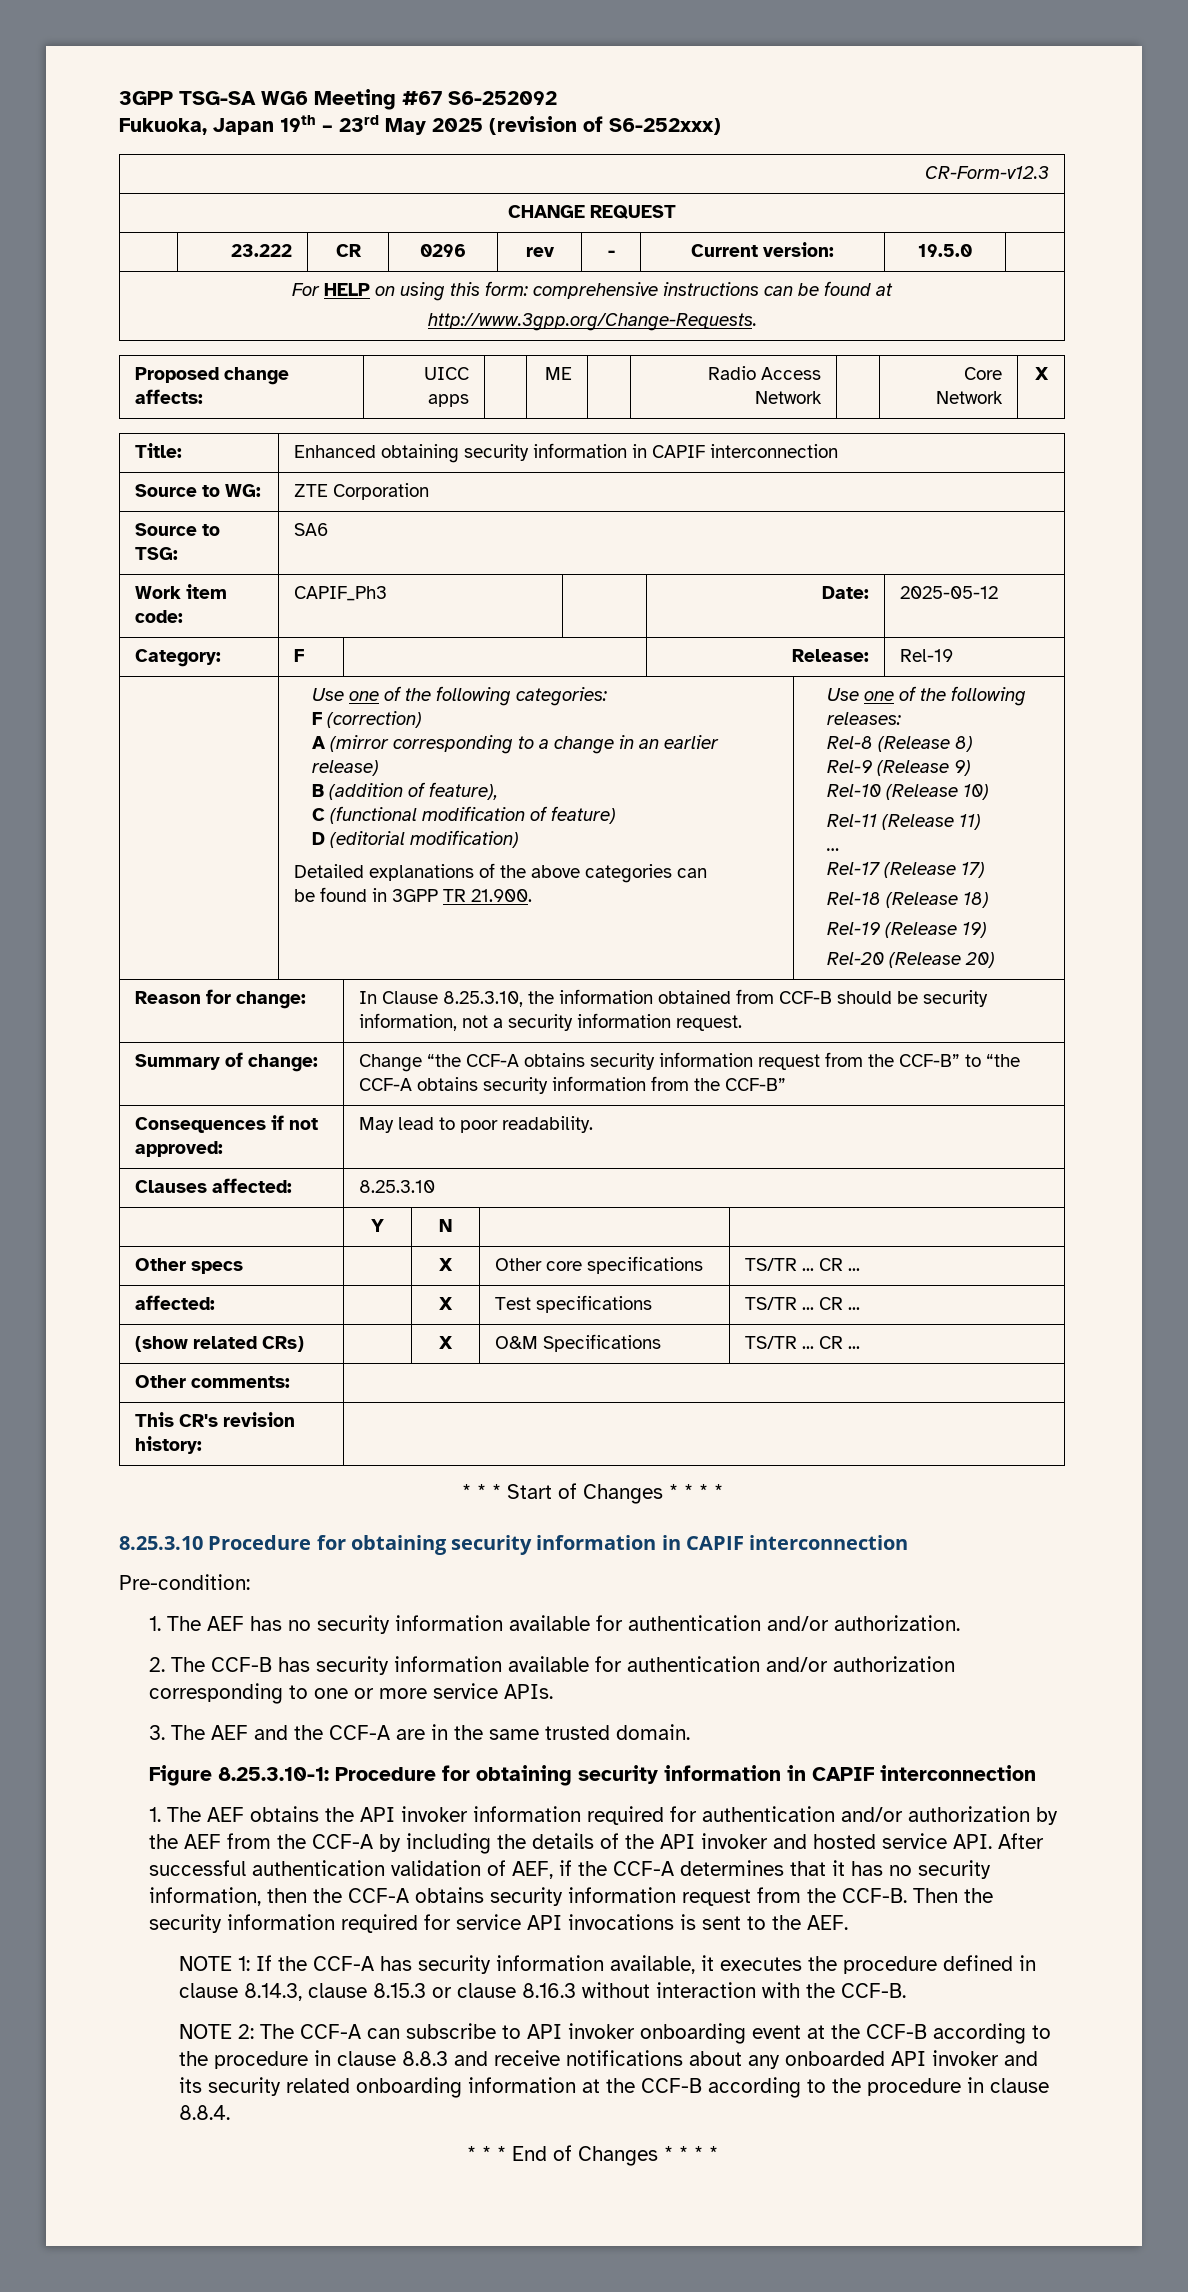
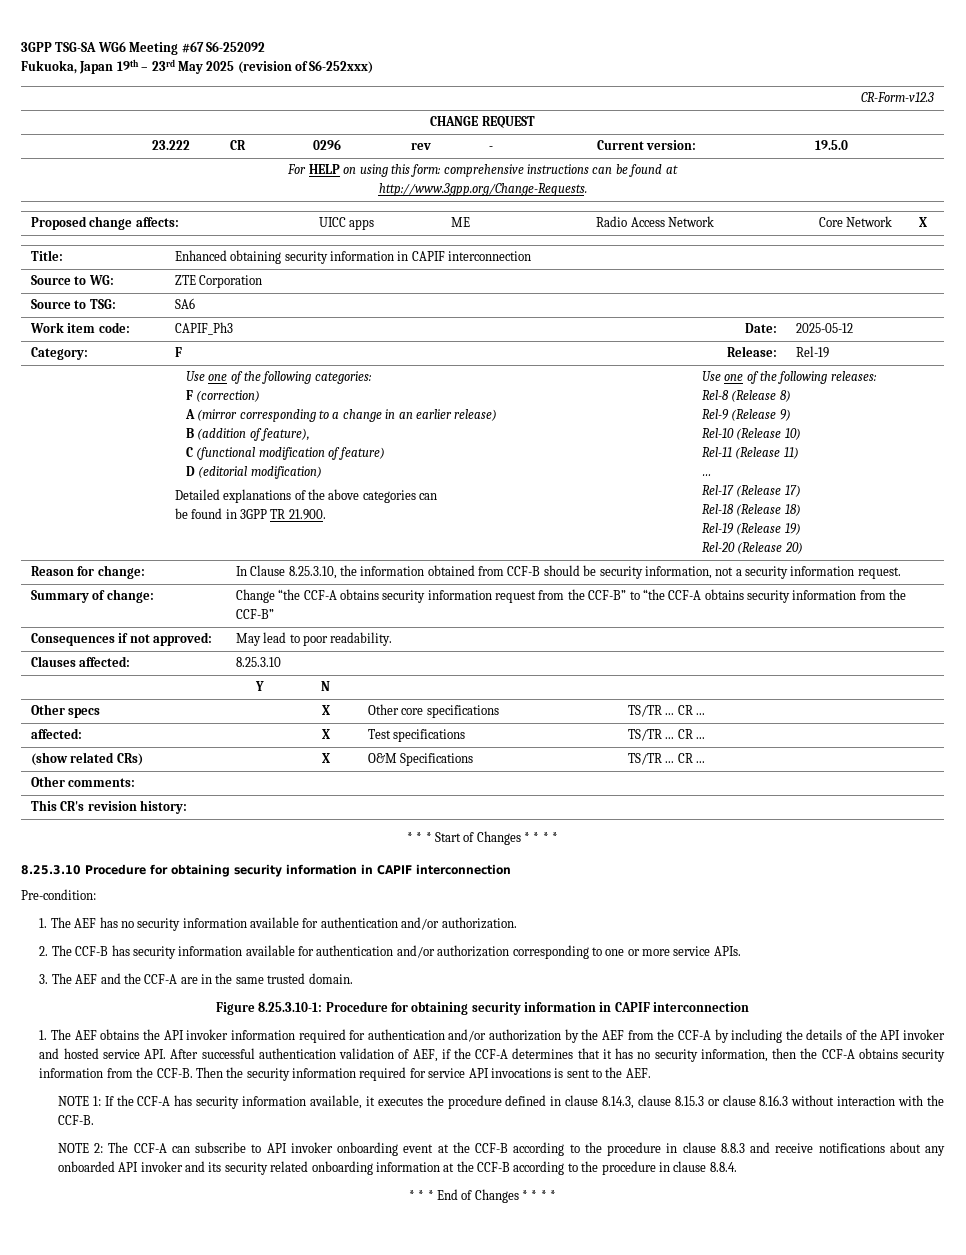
[682,1889,752,1906] request -> (104, 1073) none

